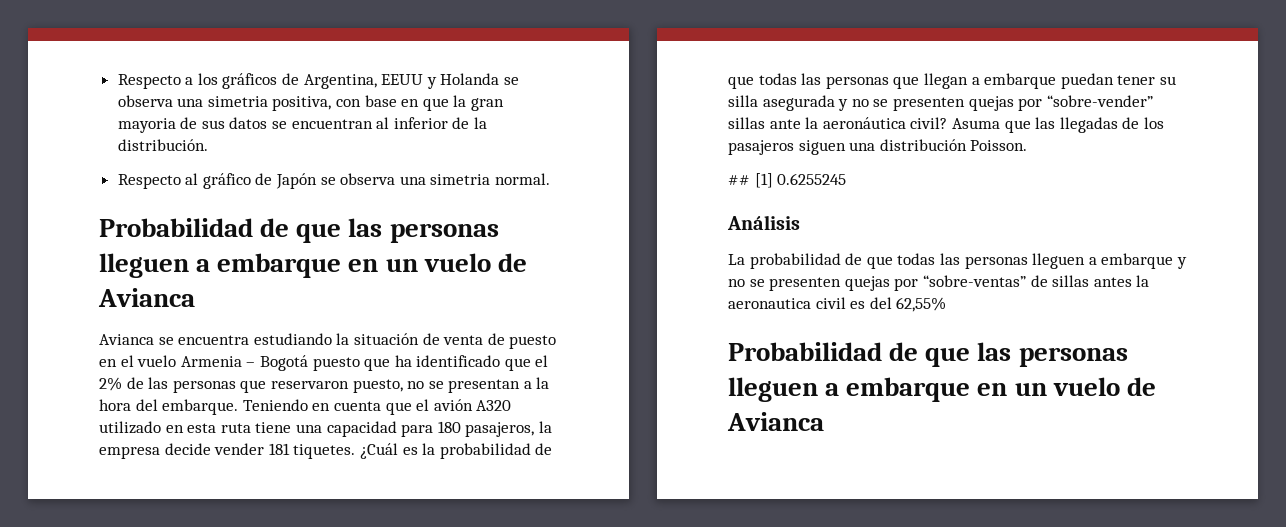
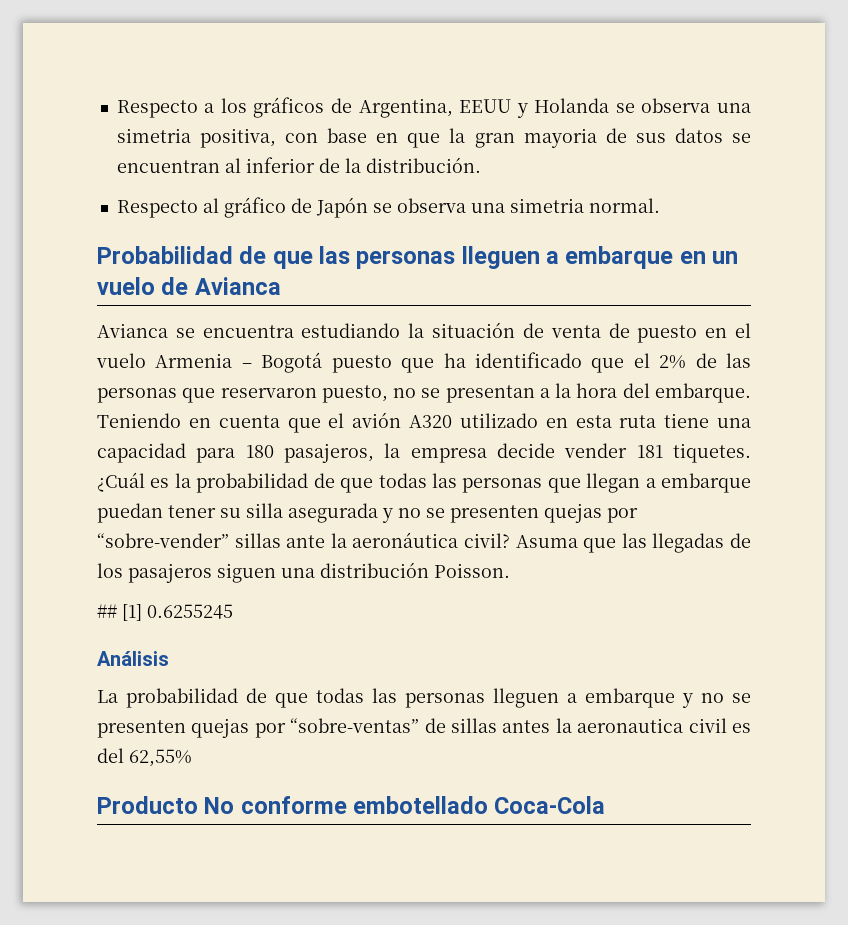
[728,342,1128,367] [728,377,1156,402] [727,412,824,431] Probabilidad de que las personas lleguen a embarque en un vuelo de Avianca -> [97,796,606,814] Producto No conforme embotellado Coca-Cola

